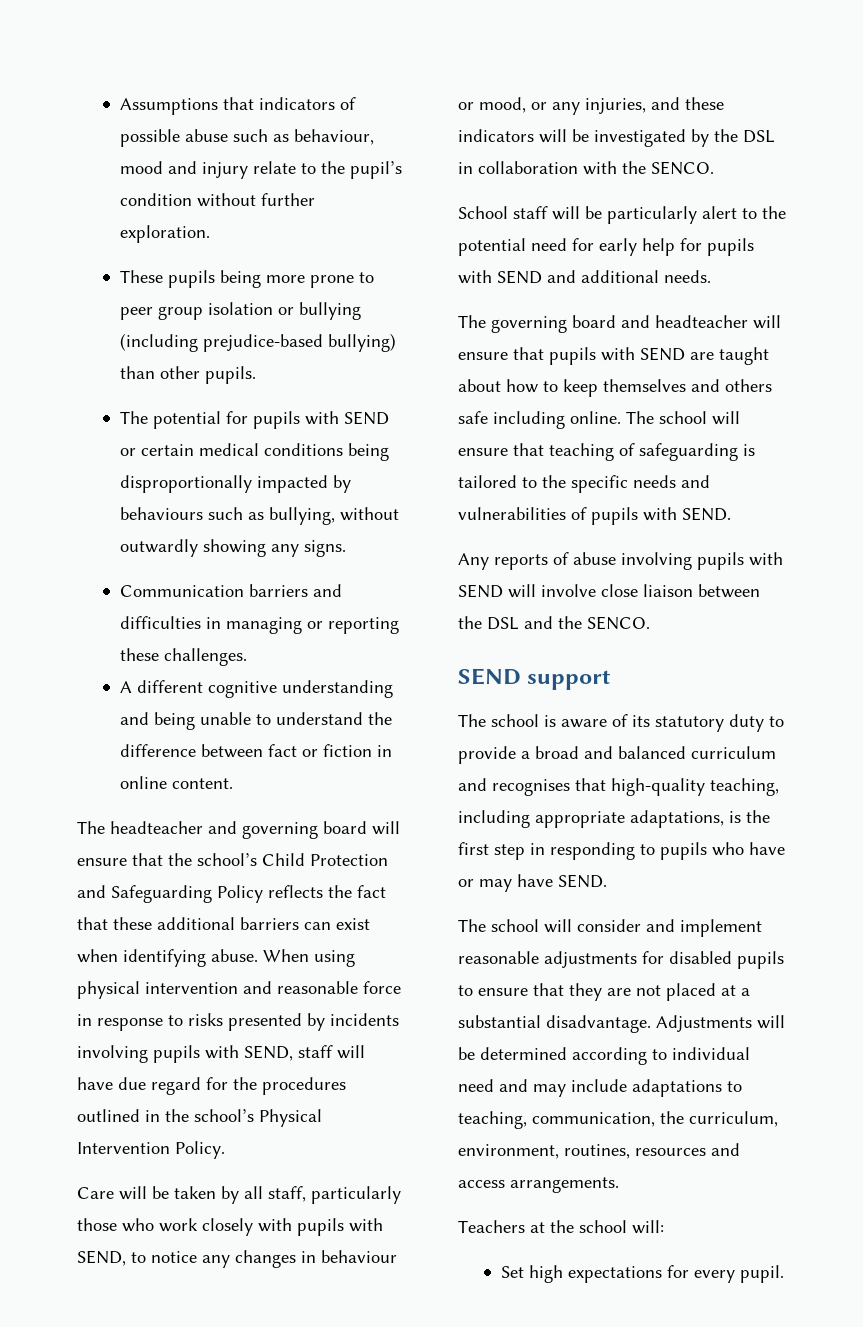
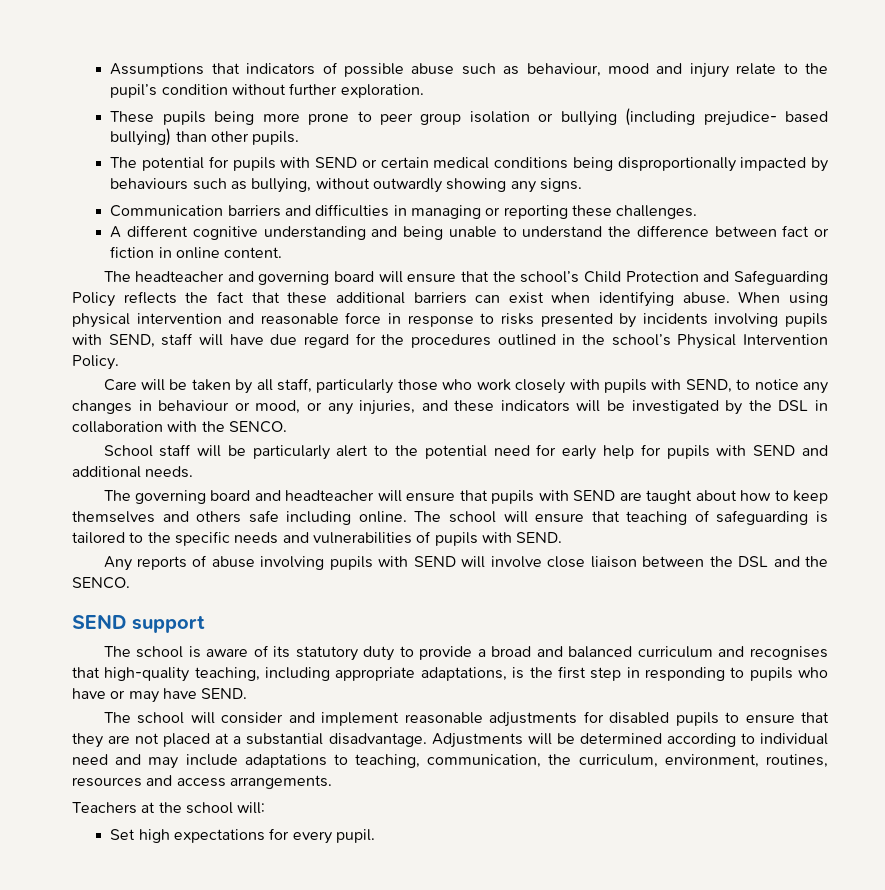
[202,334,323,352] prejudice-based -> [703,111,828,126] prejudice- based

